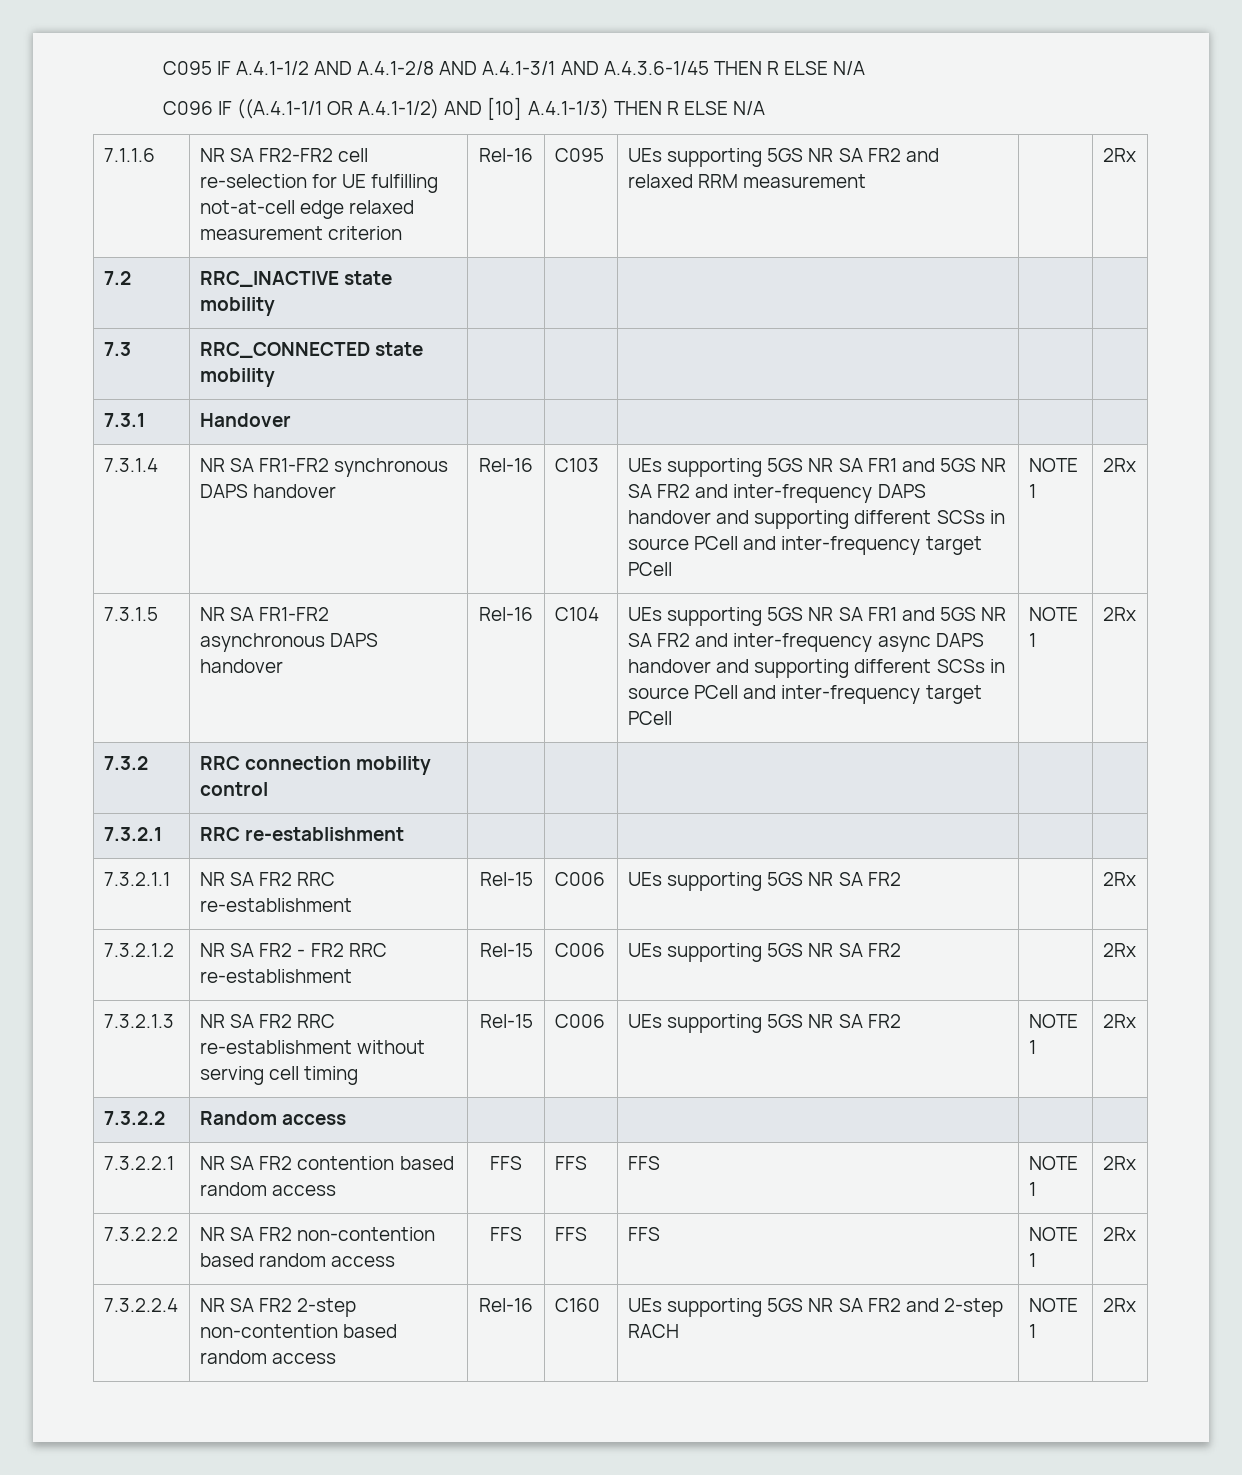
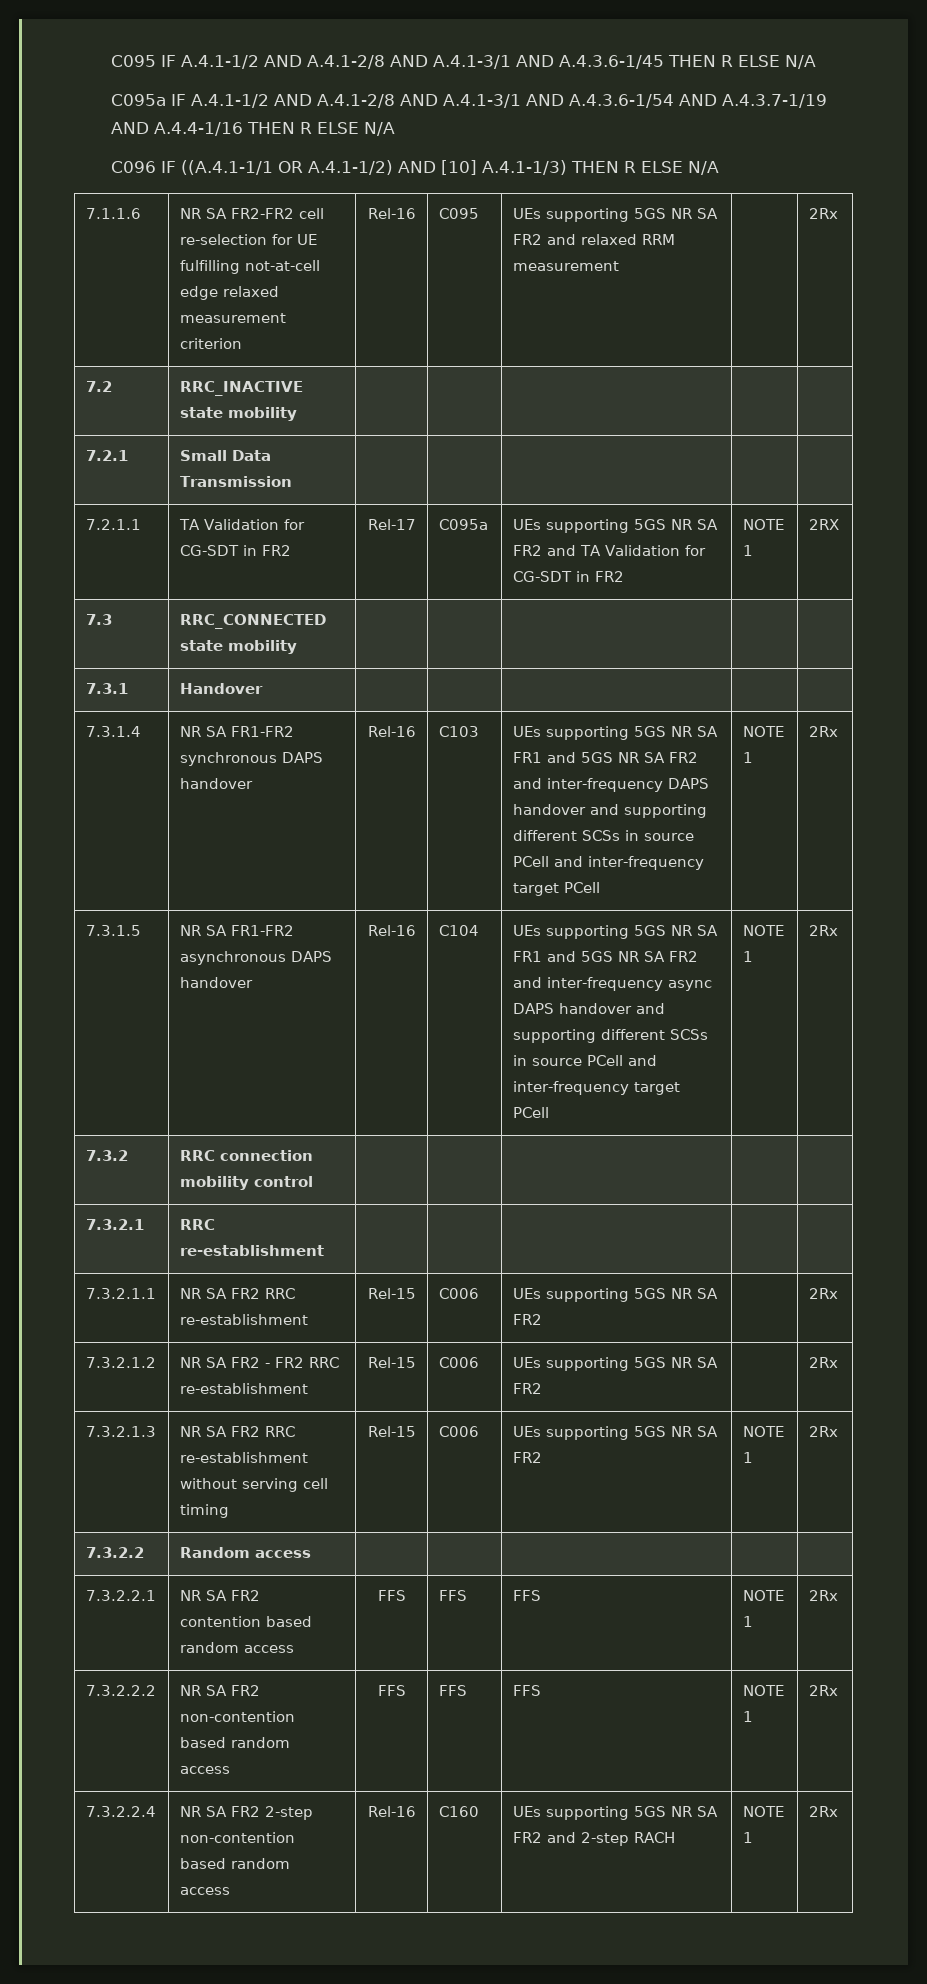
(866, 68) none -> [110,94,827,108] [110,122,395,136] // C095a IF A.4.1-1/2 AND A.4.1-2/8 AND A.4.1-3/1 AND A.4.3.6-1/54 AND A.4.3.7-1/19 AND A.4.4-1/16 THEN R ELSE N/A
(275, 306) none -> [85,450,128,461] [179,450,271,461] [179,476,292,487] [85,519,141,530] [178,519,305,530] [179,545,291,556] [367,519,416,530] [438,519,488,530] [512,519,718,533] [512,545,706,556] [512,571,624,582] [742,519,784,530] [742,545,753,556] [808,519,839,530] // 7.2.1 | Small Data Transmission | | | | | // 7.2.1.1 | TA Validation for CG-SDT in FR2 | Rel-17 | C095a | UEs supporting 5GS NR SA FR2 and TA Validation for CG-SDT in FR2 | NOTE 1 | 2RX

